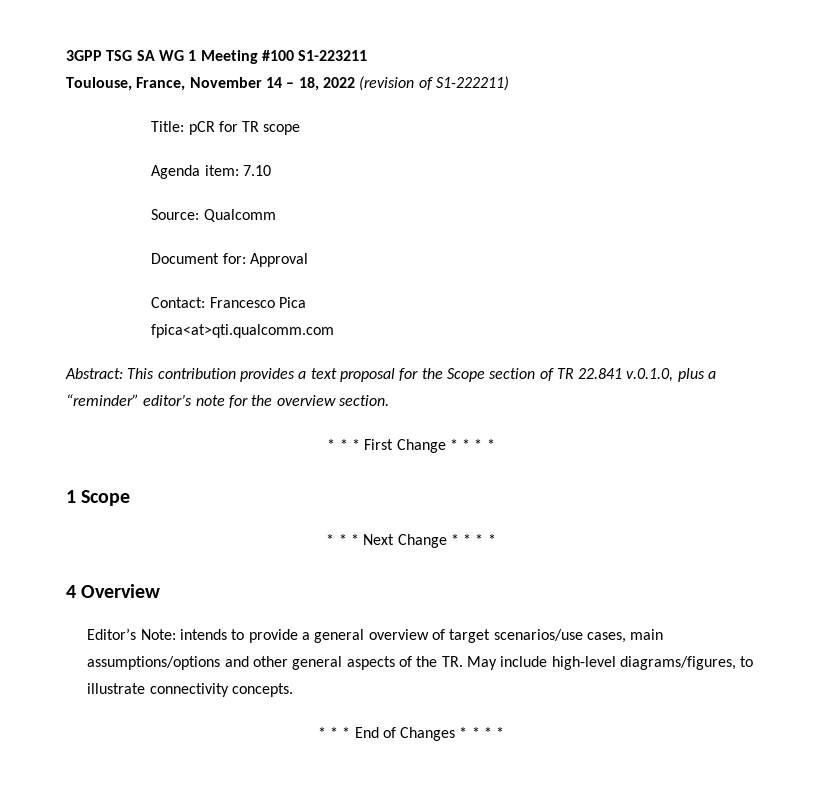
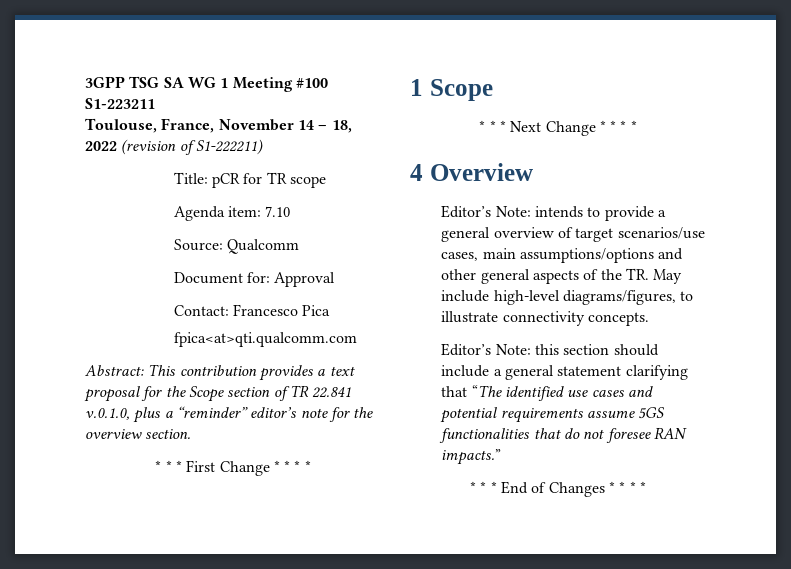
(293, 690) none -> [441,343,659,356] [441,365,688,380] [441,385,653,401] [440,407,665,423] [439,427,687,443] [441,449,502,465] // Editor’s Note: this section should include a general statement clarifying that “The identified use cases and potential requirements assume 5GS functionalities that do not foresee RAN impacts.”

